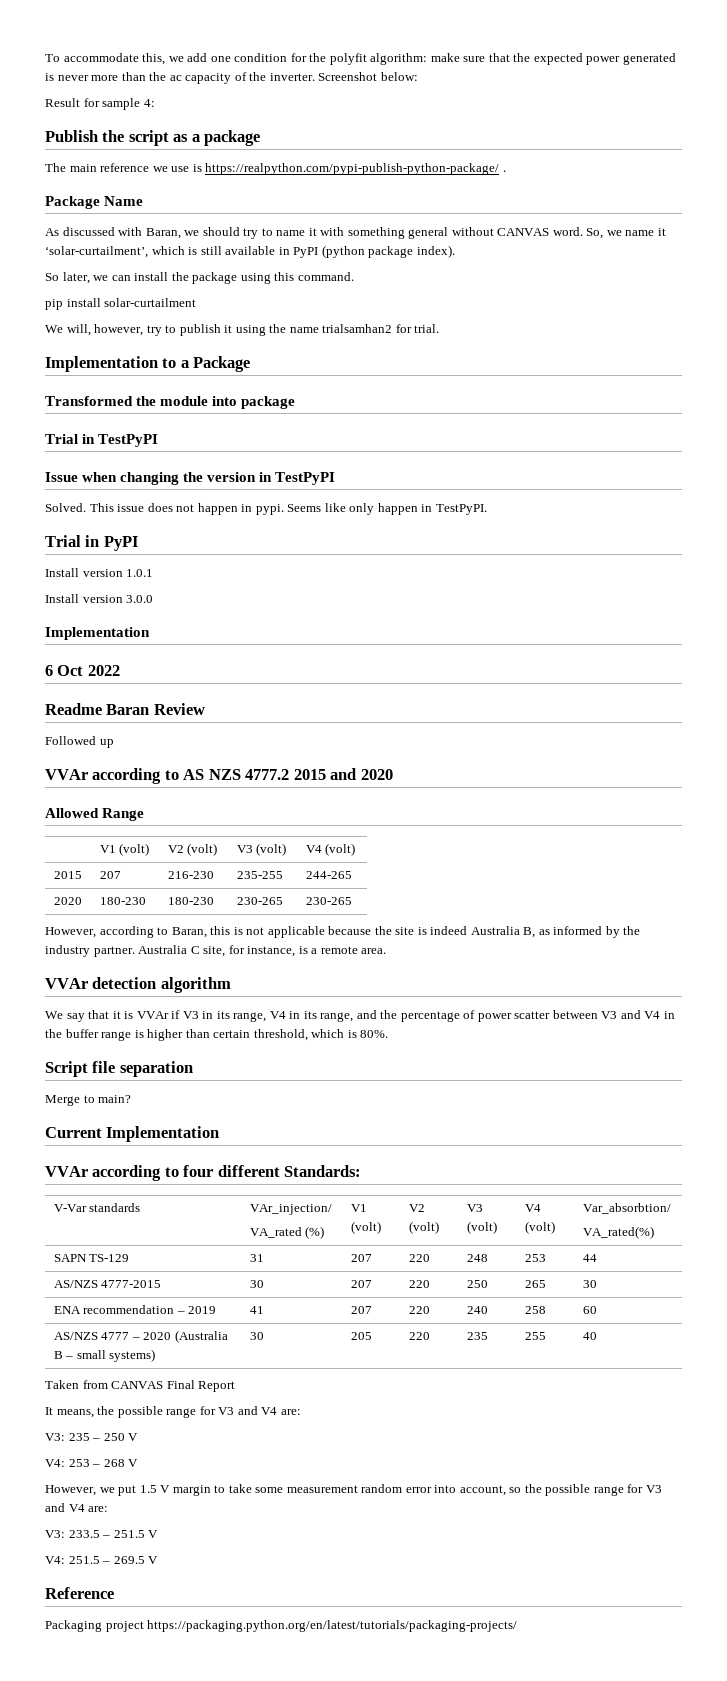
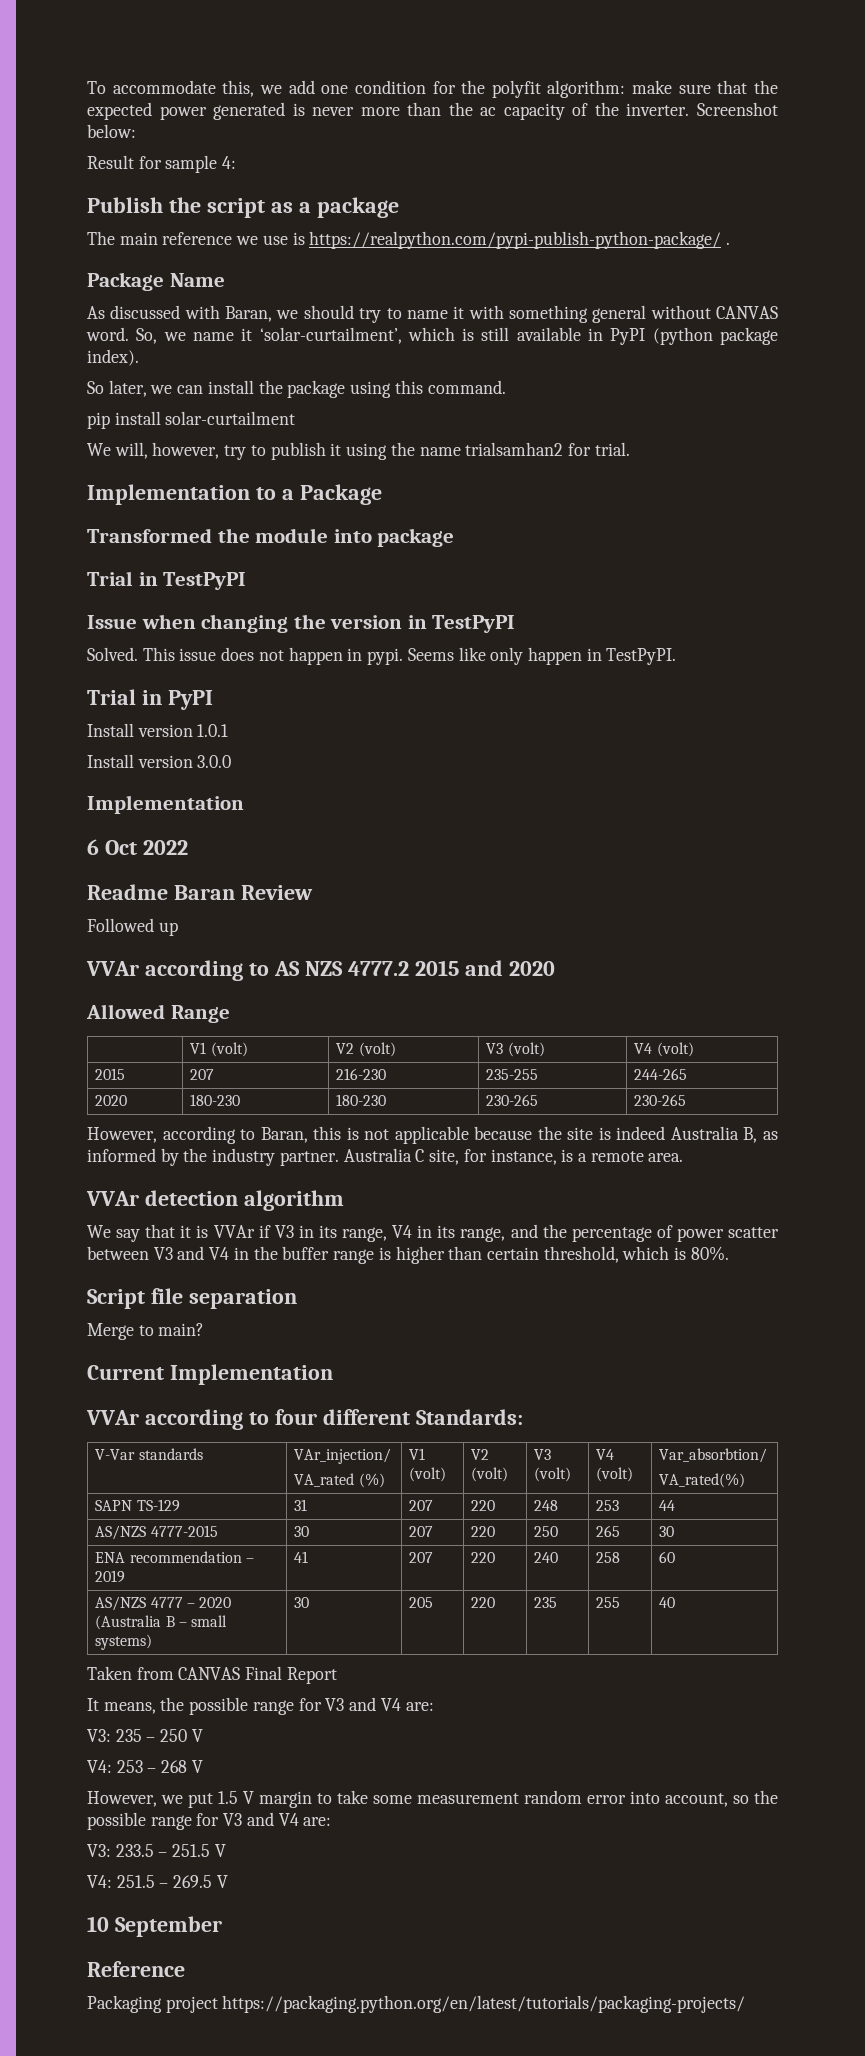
(159, 1560) none -> [87,1916,222,1937] // 10 September

